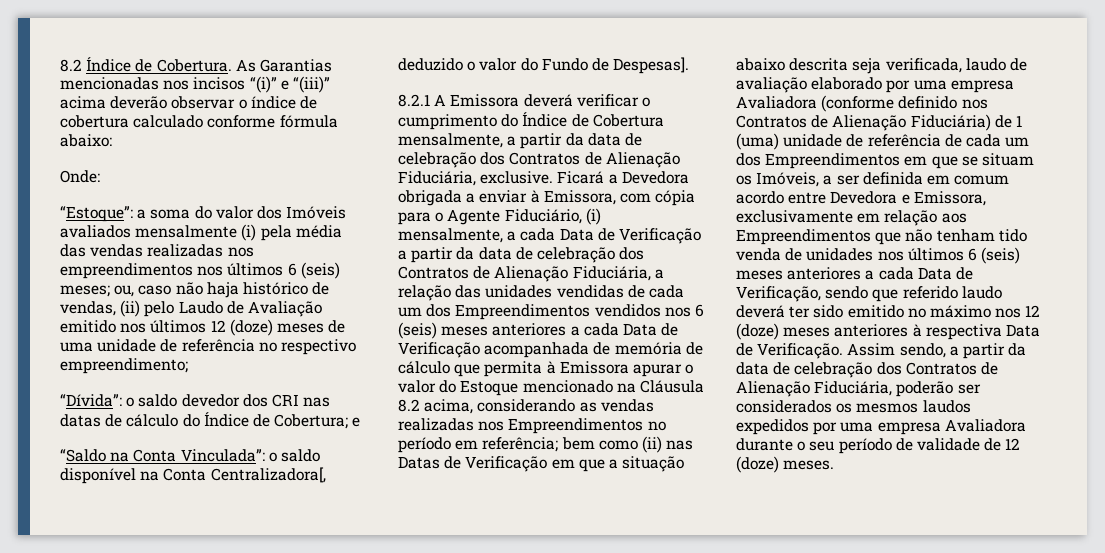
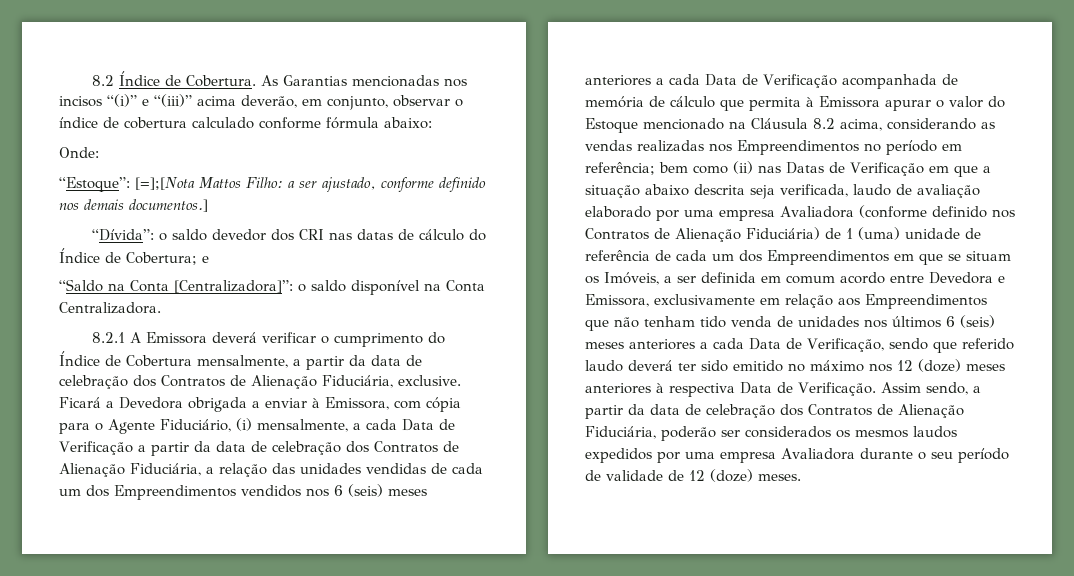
[110,96,168,109] deverão -> [241,95,388,110] deverão, em conjunto,
[137,206,347,219] [60,224,342,241] [60,244,254,257] [60,262,340,279] [60,282,330,298] [60,300,322,317] [60,319,346,336] [60,339,356,355] [60,358,188,374] a soma do valor dos Imóveis avaliados mensalmente (i) pela média das vendas realizadas nos empreendimentos nos últimos 6 (seis) meses; ou, caso não haja histórico de vendas, (ii) pelo Laudo de Avaliação emitido nos últimos 12 (doze) meses de uma unidade de referência no respectivo empreendimento; -> [135,177,486,192] [59,199,208,212] [=];[Nota Mattos Filho: a ser ajustado, conforme definido nos demais documentos.]
[180,449,265,462] Vinculada”: -> [174,280,293,293] [Centralizadora]”:
[210,467,326,483] [398,57,690,74] Centralizadora[, deduzido o valor do Fundo de Despesas]. -> [59,302,161,314] Centralizadora.

